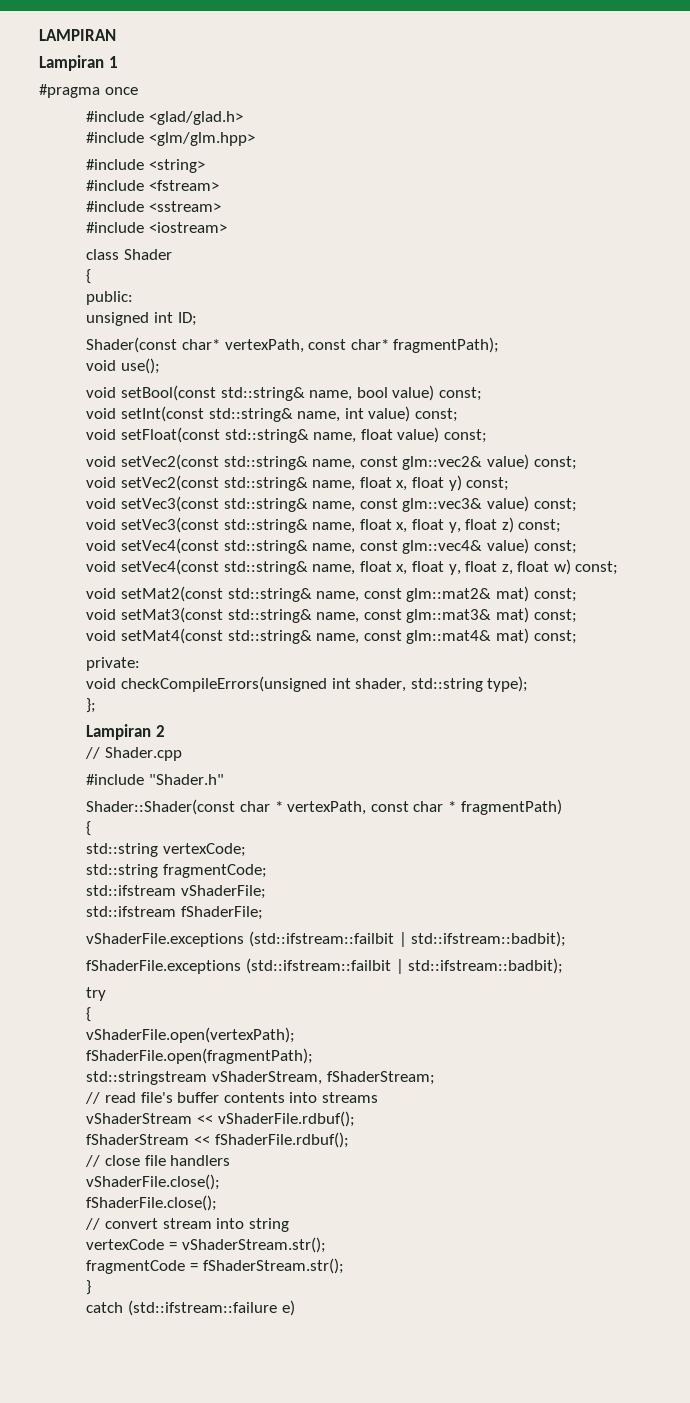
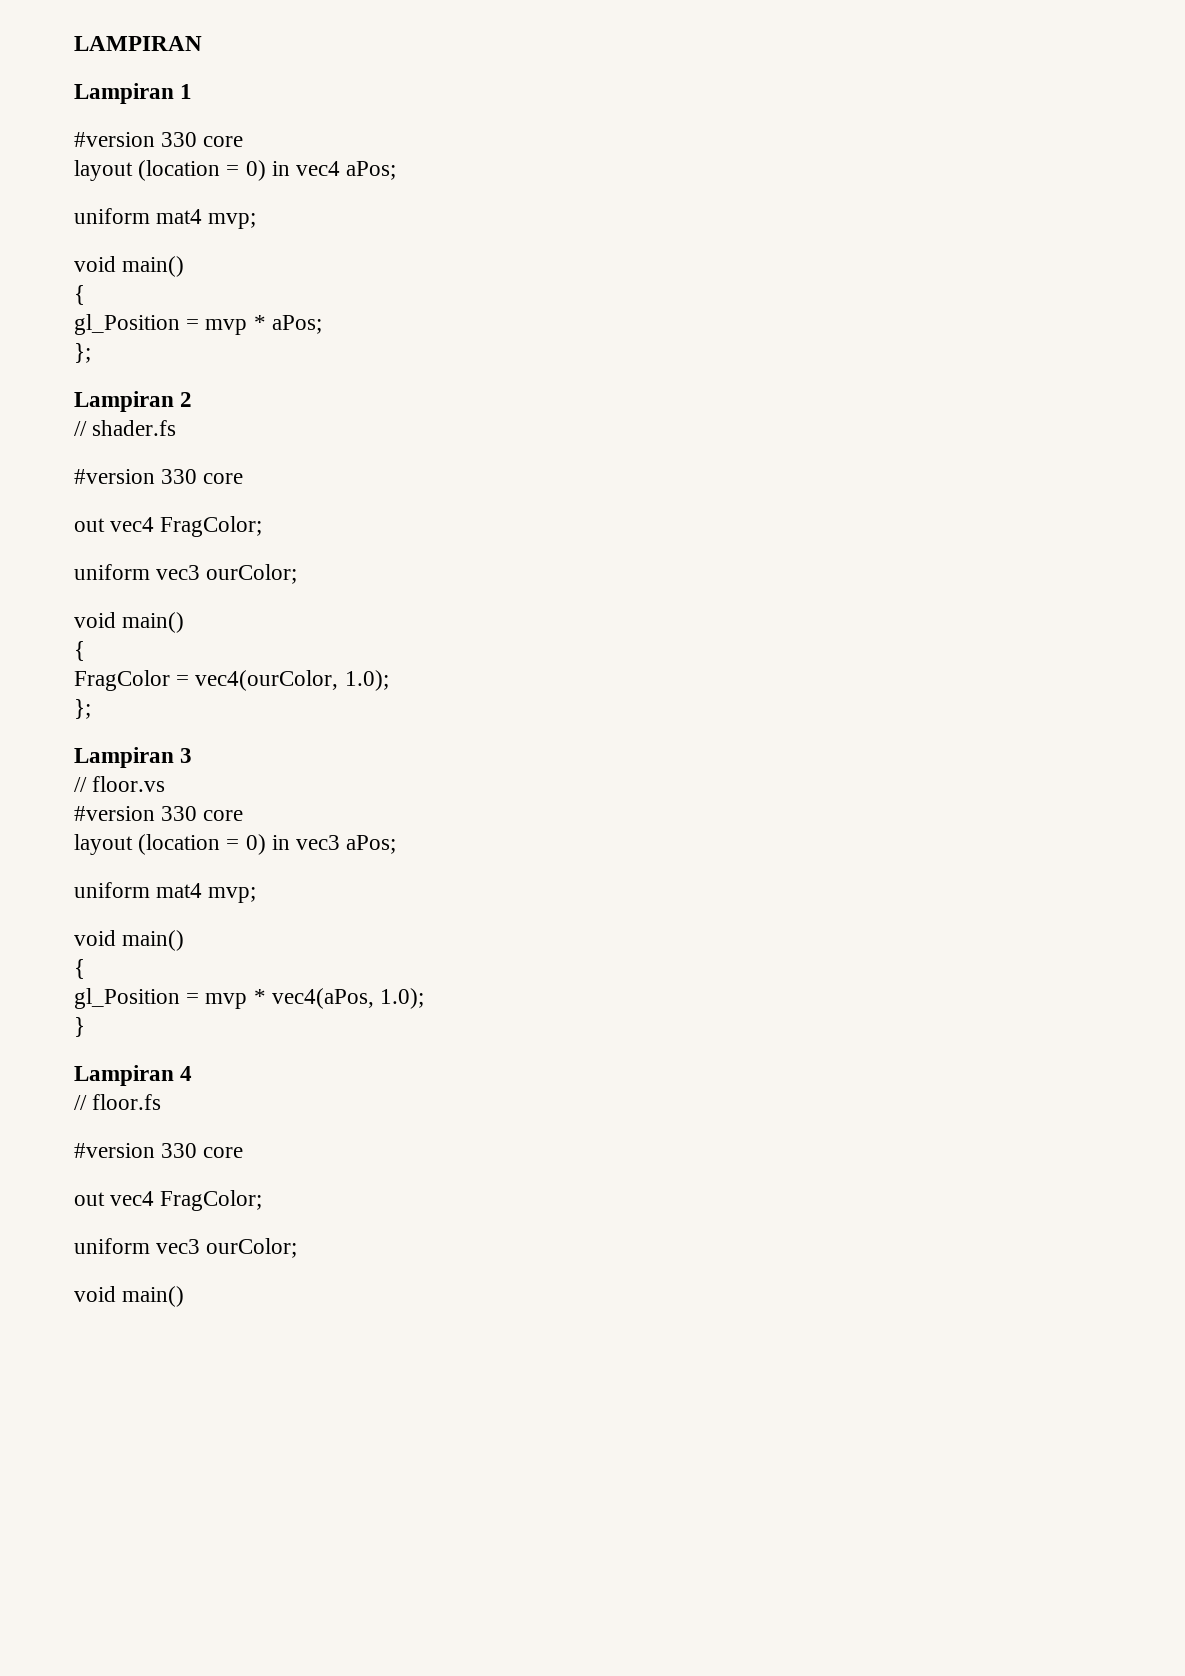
[39,84,138,98] [86,111,243,125] [86,132,255,146] [86,159,205,173] [86,180,219,191] [86,201,221,212] [86,222,227,233] [86,249,172,260] [86,269,92,284] [86,291,134,305] [86,312,197,326] [86,337,500,353] [86,358,160,374] [86,385,482,401] [86,406,458,422] [86,427,487,443] [86,454,577,470] [86,475,510,491] [86,496,577,512] [86,517,562,533] [86,538,577,554] [86,559,619,575] [86,586,577,602] [86,607,577,623] [86,628,577,644] [86,657,141,671] [86,676,529,692] [86,698,97,713] [86,724,165,740] [85,747,182,761] [86,774,224,785] [86,799,562,815] [86,821,92,836] [86,843,246,857] [86,864,267,878] [86,885,266,899] [86,906,263,920] [86,931,567,947] [86,958,564,974] [86,987,107,1001] [86,1007,92,1022] [86,1027,296,1043] [86,1048,314,1064] [86,1071,435,1085] [85,1092,378,1104] [86,1111,355,1127] [86,1132,349,1148] [85,1155,231,1167] [86,1174,221,1190] [86,1195,218,1211] [85,1218,289,1232] [86,1237,326,1253] [86,1258,344,1274] [86,1280,92,1295] [86,1300,295,1316] #pragma once // #include <glad/glad.h> // #include <glm/glm.hpp> // #include <string> // #include <fstream> // #include <sstream> // #include <iostream> // class Shader // { // public: // unsigned int ID; // Shader(const char* vertexPath, const char* fragmentPath); // void use(); // void setBool(const std::string& name, bool value) const; // void setInt(const std::string& name, int value) const; // void setFloat(const std::string& name, float value) const; // void setVec2(const std::string& name, const glm::vec2& value) const; // void setVec2(const std::string& name, float x, float y) const; // void setVec3(const std::string& name, const glm::vec3& value) const; // void setVec3(const std::string& name, float x, float y, float z) const; // void setVec4(const std::string& name, const glm::vec4& value) const; // void setVec4(const std::string& name, float x, float y, float z, float w) const; // void setMat2(const std::string& name, const glm::mat2& mat) const; // void setMat3(const std::string& name, const glm::mat3& mat) const; // void setMat4(const std::string& name, const glm::mat4& mat) const; // private: // void checkCompileErrors(unsigned int shader, std::string type); // }; // Lampiran 2 // // Shader.cpp // #include "Shader.h" // Shader::Shader(const char * vertexPath, const char * fragmentPath) // { // std::string vertexCode; // std::string fragmentCode; // std::ifstream vShaderFile; // std::ifstream fShaderFile; // vShaderFile.exceptions (std::ifstream::failbit | std::ifstream::badbit); // fShaderFile.exceptions (std::ifstream::failbit | std::ifstream::badbit); // try // { // vShaderFile.open(vertexPath); // fShaderFile.open(fragmentPath); // std::stringstream vShaderStream, fShaderStream; // // read file's buffer contents into streams // vShaderStream << vShaderFile.rdbuf(); // fShaderStream << fShaderFile.rdbuf(); // // close file handlers // vShaderFile.close(); // fShaderFile.close(); // // convert stream into string // vertexCode = vShaderStream.str(); // fragmentCode = fShaderStream.str(); // } // catch (std::ifstream::failure e) -> [74,132,244,147] [74,160,397,181] [74,208,257,229] [74,256,185,277] [74,285,85,305] [74,314,322,335] [74,343,91,363] [74,391,193,412] [74,420,177,436] [74,469,244,484] [74,516,263,537] [74,564,298,584] [74,612,185,633] [74,641,85,661] [74,670,389,691] [74,699,91,719] [74,747,193,768] [74,776,166,792] [74,806,244,821] [74,834,397,855] [74,882,257,903] [74,930,185,951] [74,959,85,979] [74,988,425,1009] [74,1017,85,1037] [74,1065,193,1086] [74,1094,162,1110] [74,1143,244,1158] [74,1190,263,1211] [74,1238,298,1258] [74,1286,185,1307] #version 330 core // layout (location = 0) in vec4 aPos; // uniform mat4 mvp; // void main() // { // gl_Position = mvp * aPos; // }; // Lampiran 2 // // shader.fs // #version 330 core // out vec4 FragColor; // uniform vec3 ourColor; // void main() // { // FragColor = vec4(ourColor, 1.0); // }; // Lampiran 3 // // floor.vs // #version 330 core // layout (location = 0) in vec3 aPos; // uniform mat4 mvp; // void main() // { // gl_Position = mvp * vec4(aPos, 1.0); // } // Lampiran 4 // // floor.fs // #version 330 core // out vec4 FragColor; // uniform vec3 ourColor; // void main()

